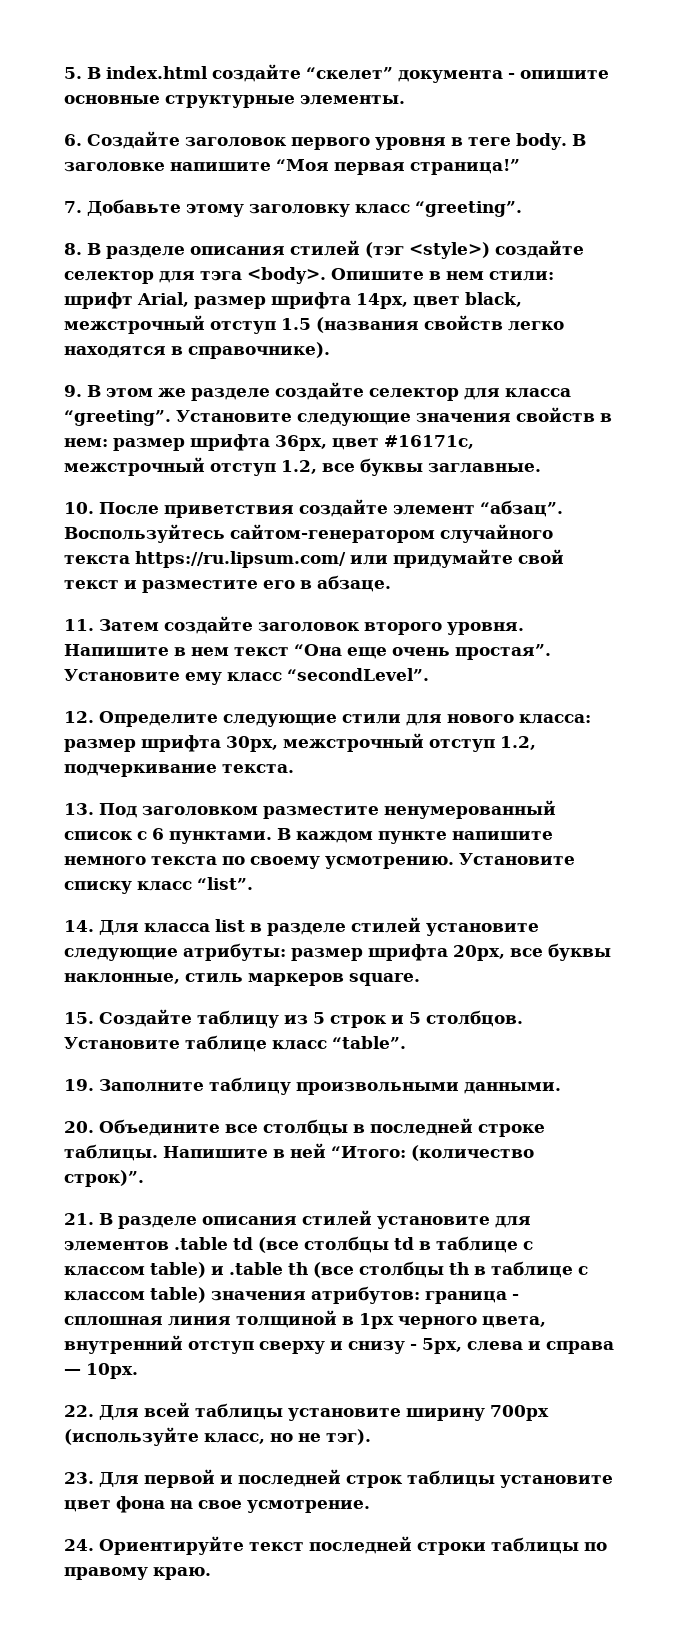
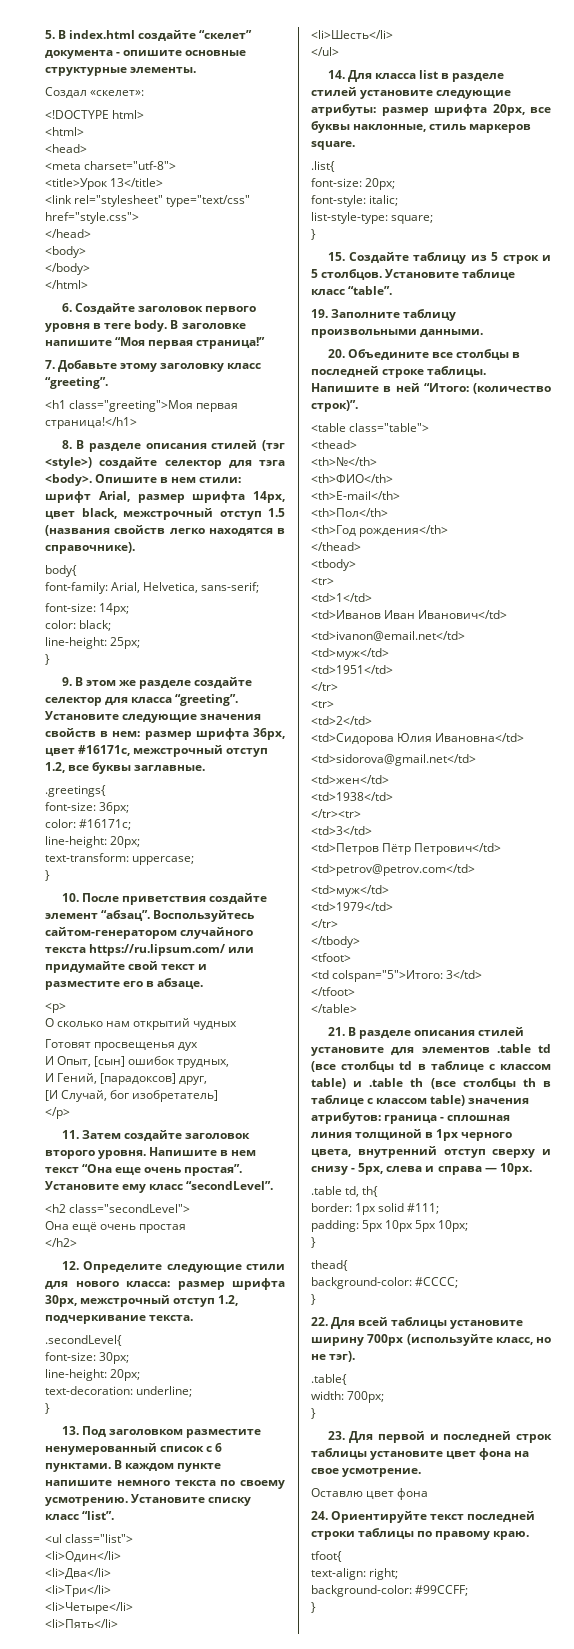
(405, 99) none -> [45,87,145,98] [45,110,145,119] [45,127,84,136] [45,144,87,153] [45,161,177,170] [45,178,164,190] [45,195,251,207] [45,212,139,224] [45,229,91,238] [45,246,86,258] [45,263,90,275] [45,280,88,289] // Создал «скелет»: // <!DOCTYPE html> // <html> // <head> // <meta charset="utf-8"> // <title>Урок 13</title> // <link rel="stylesheet" type="text/css" href="style.css"> // </head> // <body> // </body> // </html>
(522, 209) none -> [45,400,239,412] [45,417,137,429] // <h1 class="greeting">Моя первая страница!</h1>
(330, 350) none -> [45,565,77,577] [45,582,260,594] [45,603,130,615] [45,620,112,631] [45,637,141,649] [45,654,50,665] // body{ // font-family: Arial, Helvetica, sans-serif; // font-size: 14px; // color: black; // line-height: 25px; // }
(541, 467) none -> [45,785,106,797] [45,802,130,814] [45,819,132,830] [45,836,141,848] [45,853,195,865] [45,870,50,881] // .greetings{ // font-size: 36px; // color: #16171c; // line-height: 20px; // text-transform: uppercase; // }
(391, 583) none -> [45,1003,66,1013] [45,1018,238,1030] [45,1039,199,1051] [45,1056,230,1068] [45,1073,208,1085] [45,1090,219,1102] [45,1107,70,1119] // <p> // О сколько нам открытий чудных // Готовят просвещенья дух // И Опыт, [сын] ошибок трудных, // И Гений, [парадоксов] друг, // [И Случай, бог изобретатель] // </p>
(429, 674) none -> [45,1204,191,1213] [45,1221,187,1233] [45,1238,77,1247] // <h2 class="secondLevel"> // Она ещё очень простая // </h2>
(294, 768) none -> [45,1335,122,1346] [45,1352,130,1364] [45,1369,141,1381] [45,1386,193,1397] [45,1403,50,1414] // .secondLevel{ // font-size: 30px; // line-height: 20px; // text-decoration: underline; // }
(253, 883) none -> [45,1534,134,1543] [45,1551,121,1562] [45,1568,111,1579] [45,1585,111,1597] [45,1602,133,1614] [45,1619,118,1628] [311,30,393,39] [311,47,339,56] // <ul class="list"> // <li>Один</li> // <li>Два</li> // <li>Три</li> // <li>Четыре</li> // <li>Пять</li> // <li>Шесть</li> // </ul>
(420, 979) none -> [311,161,335,172] [311,178,396,190] [311,195,399,207] [311,212,434,224] [311,229,316,240] // .list{ // font-size: 20px; // font-style: italic; // list-style-type: square; // }
(144, 1178) none -> [311,423,430,432] [311,440,357,449] [311,457,377,466] [311,474,393,483] [311,491,400,500] [311,508,388,517] [311,525,449,537] [311,542,361,551] [311,559,356,571] [311,578,334,585] [311,593,372,602] [311,610,508,619] [311,631,465,641] [311,648,389,660] [311,665,393,674] [311,682,338,691] [311,701,334,708] [311,716,372,725] [311,733,525,745] [311,754,476,766] [311,775,389,784] [311,792,393,801] [311,809,361,818] [311,826,372,835] [311,843,502,855] [311,864,475,876] [311,885,389,897] [311,902,393,911] [311,919,338,928] [311,936,360,948] [311,953,351,962] [311,970,483,982] [311,987,355,996] [311,1004,357,1013] // <table class="table"> // <thead> // <th>№</th> // <th>ФИО</th> // <th>E-mail</th> // <th>Пол</th> // <th>Год рождения</th> // </thead> // <tbody> // <tr> // <td>1</td> // <td>Иванов Иван Иванович</td> // <td>ivanon@email.net</td> // <td>муж</td> // <td>1951</td> // </tr> // <tr> // <td>2</td> // <td>Сидорова Юлия Ивановна</td> // <td>sidorova@gmail.net</td> // <td>жен</td> // <td>1938</td> // </tr><tr> // <td>3</td> // <td>Петров Пётр Петрович</td> // <td>petrov@petrov.com</td> // <td>муж</td> // <td>1979</td> // </tr> // </tbody> // <tfoot> // <td colspan="5">Итого: 3</td> // </tfoot> // </table>
(138, 1371) none -> [311,1186,379,1197] [311,1203,440,1215] [311,1220,469,1232] [311,1237,316,1248] [311,1260,348,1271] [311,1277,459,1289] [311,1294,316,1305] // .table td, th{ // border: 1px solid #111; // padding: 5px 10px 5px 10px; // } // thead{ // background-color: #CCCC; // }
(371, 1437) none -> [311,1374,347,1385] [311,1391,385,1403] [311,1408,316,1419] // .table{ // width: 700px; // }
(370, 1506) none -> [311,1488,429,1500] // Оставлю цвет фона
(211, 1573) none -> [311,1551,342,1562] [311,1568,399,1580] [311,1585,469,1597] [311,1602,316,1613] // tfoot{ // text-align: right; // background-color: #99CCFF; // }

